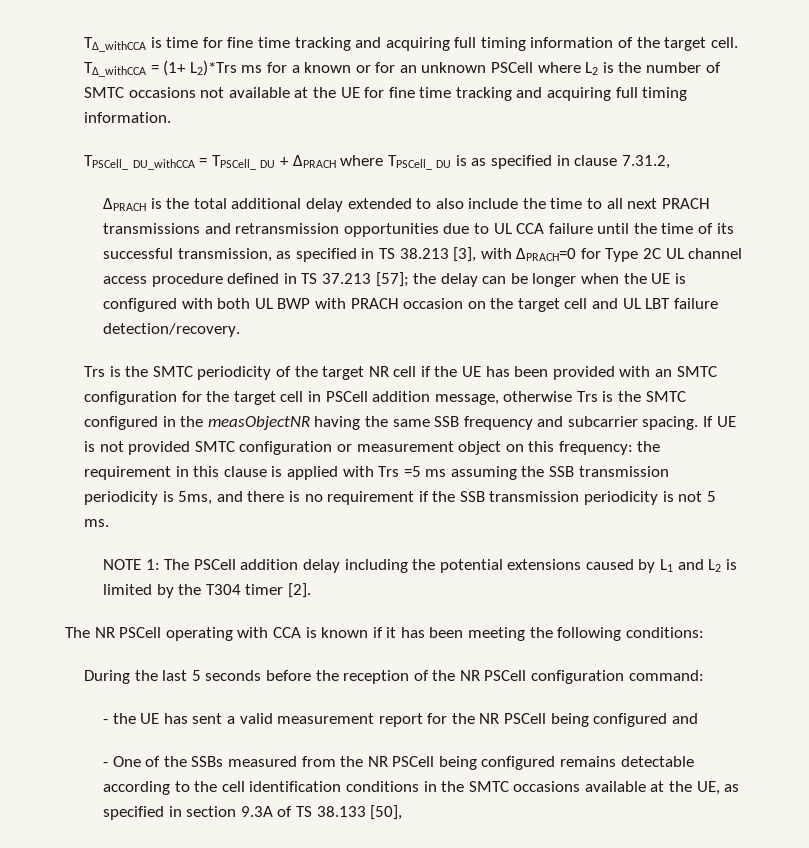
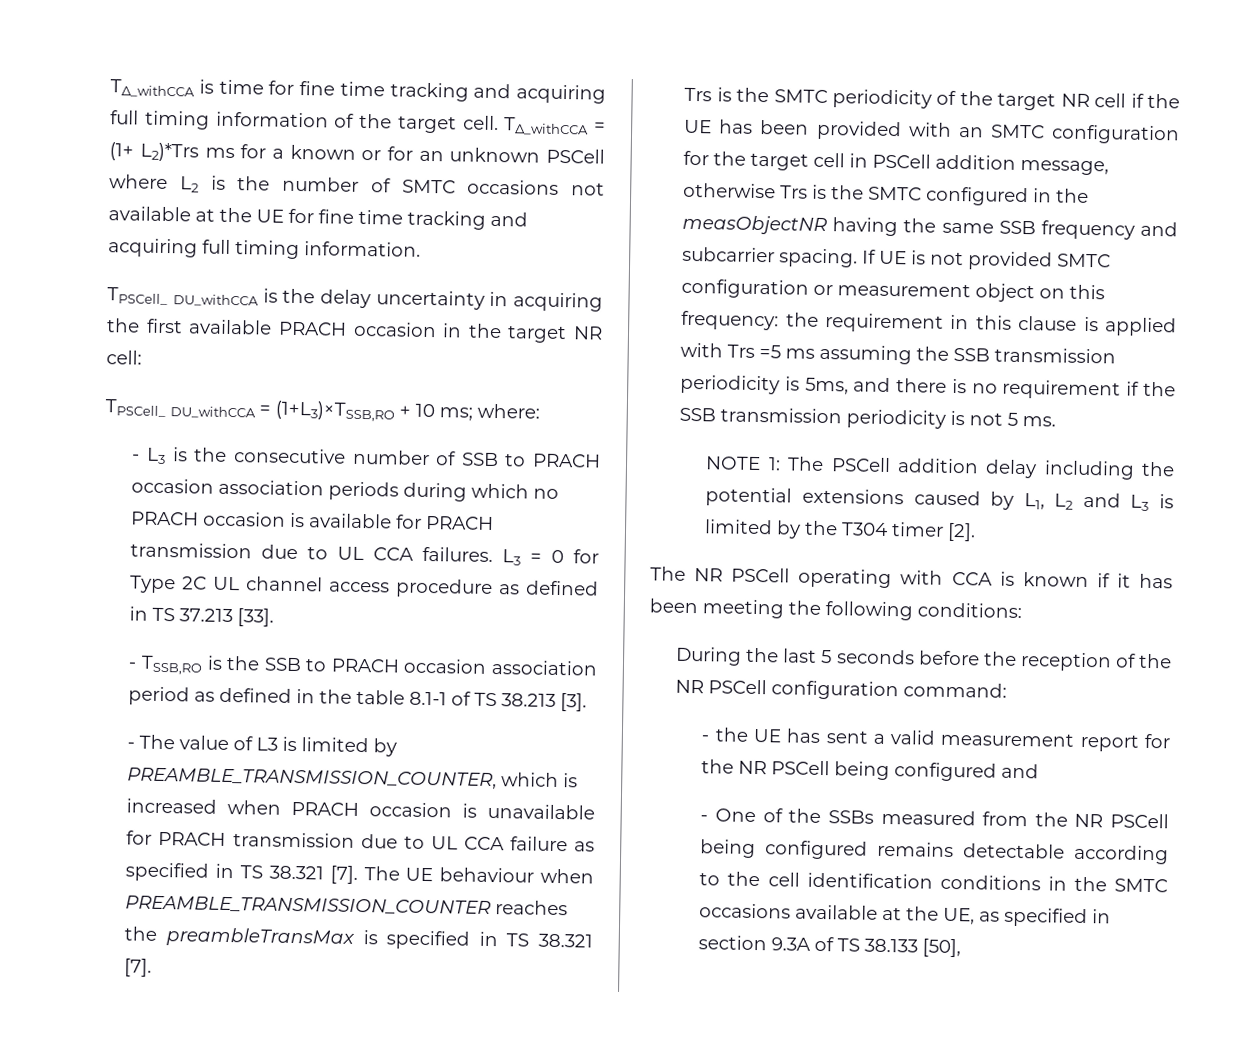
[199,155,670,170] [102,198,710,212] [102,223,734,237] [102,247,577,262] = TPSCell_ DU + ΔPRACH where TPSCell_ DU is as specified in clause 7.31.2, // ΔPRACH is the total additional delay extended to also include the time to all next PRACH transmissions and retransmission opportunities due to UL CCA failure until the time of its successful transmission, as specified in TS 38.213 [3], with ΔPRACH=0 -> [262,288,603,312] [106,318,603,344] [106,350,143,365] [105,399,541,422] [132,447,601,468] [131,478,560,502] [131,511,495,531] [130,542,565,566] is the delay uncertainty in acquiring the first available PRACH occasion in the target NR cell: // TPSCell_ DU_withCCA = (1+L3)×TSSB,RO + 10 ms; where: // - L3 is the consecutive number of SSB to PRACH occasion association periods during which no PRACH occasion is available for PRACH transmission due to UL CCA failures. L3 = 0
(223, 280) none -> [499,584,521,595] as
[375,272,686,287] [102,298,718,312] [102,323,240,337] [57]; the delay can be longer when the UE is configured with both UL BWP with PRACH occasion on the target cell and UL LBT failure detection/recovery. -> [237,608,275,627] [128,655,598,676] [128,686,588,712] [127,734,398,757] [127,767,579,790] [126,798,595,820] [126,830,595,852] [125,862,594,884] [125,895,569,916] [124,926,593,950] [124,958,153,977] [33]. // - TSSB,RO is the SSB to PRACH occasion association period as defined in the table 8.1-1 of TS 38.213 [3]. // - The value of L3 is limited by PREAMBLE_TRANSMISSION_COUNTER, which is increased when PRACH occasion is unavailable for PRACH transmission due to UL CCA failure as specified in TS 38.321 [7]. The UE behaviour when PREAMBLE_TRANSMISSION_COUNTER reaches the preambleTransMax is specified in TS 38.321 [7].
[660,559,722,572] L1 and L2 -> [1023,492,1150,511] L1, L2 and L3

